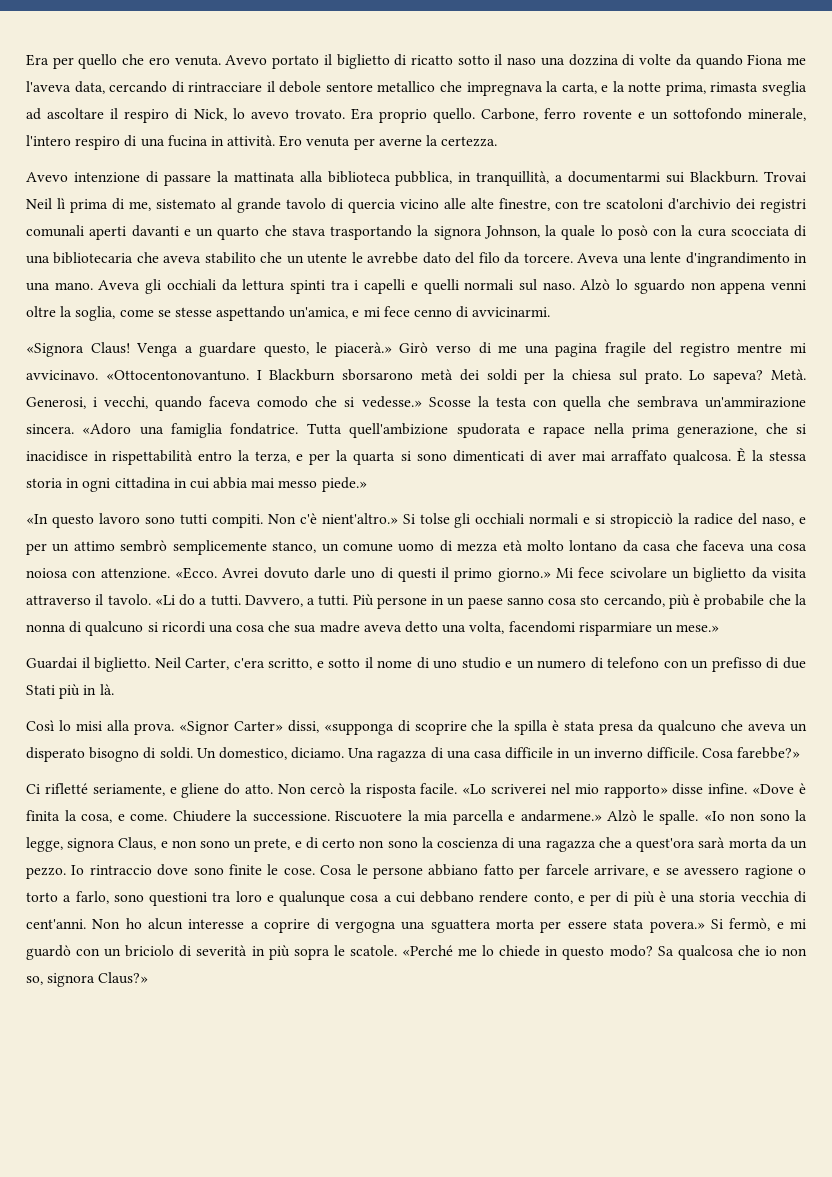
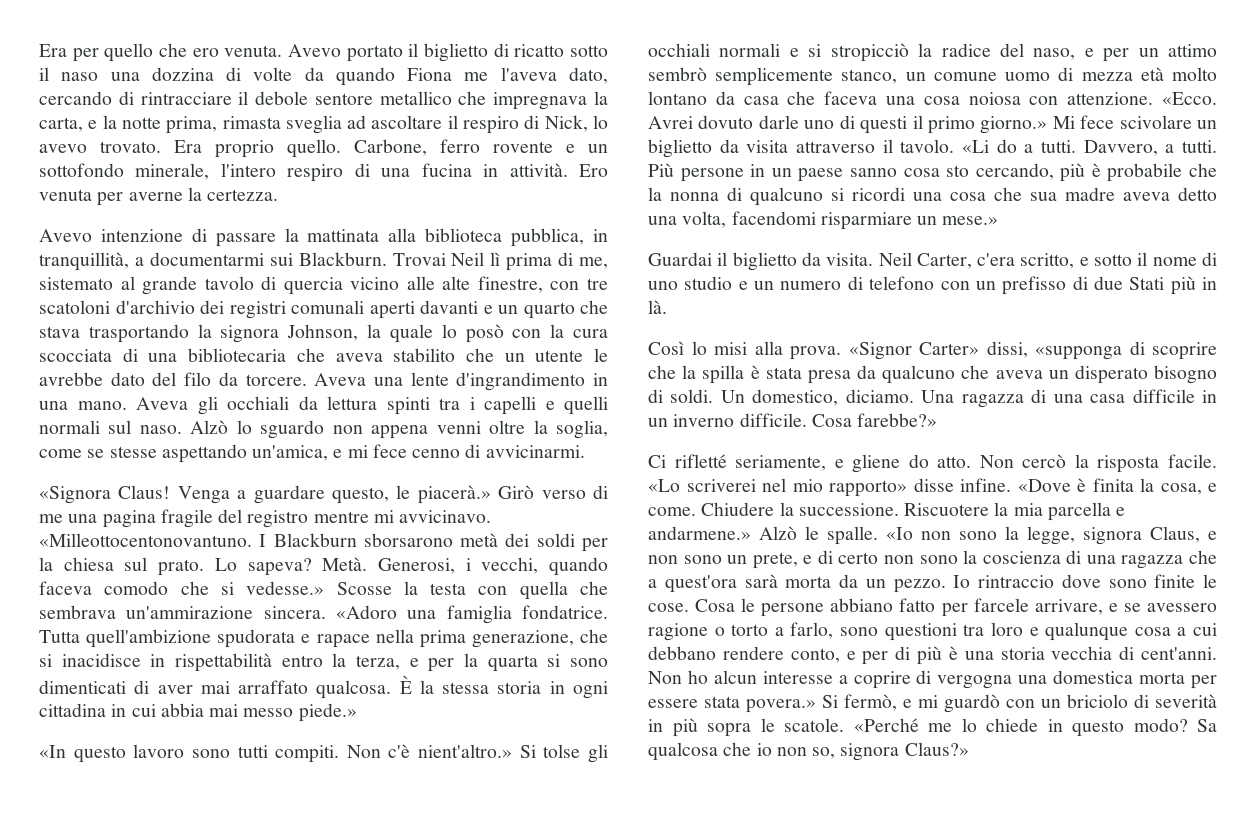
[74,81,105,94] data, -> [568,67,608,84] dato,
[105,370,249,381] «Ottocentonovantuno. -> [39,533,252,547] «Milleottocentonovantuno.
[94,657,151,672] biglietto. -> [732,252,874,271] biglietto da visita.
[430,919,491,933] sguattera -> [1053,670,1134,684] domestica

